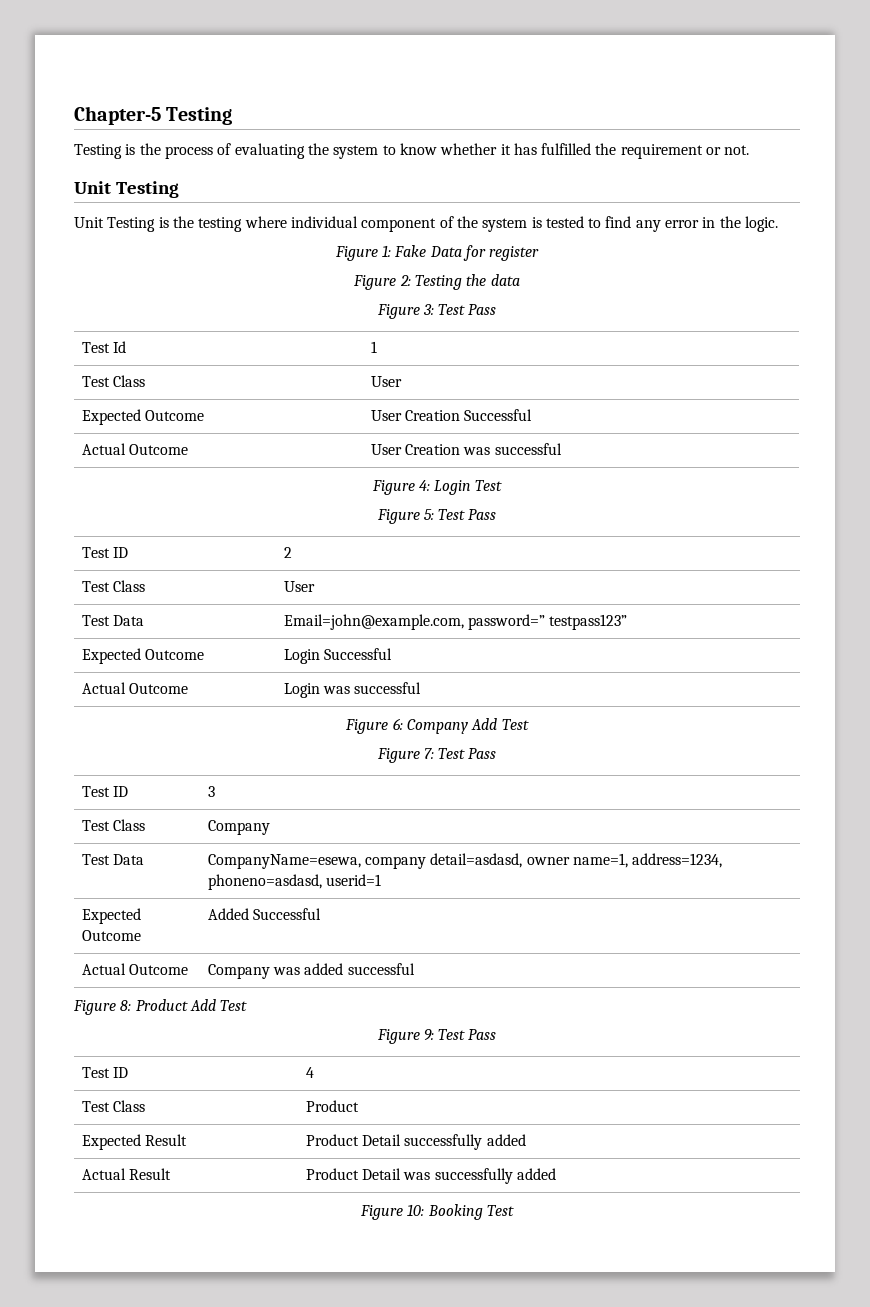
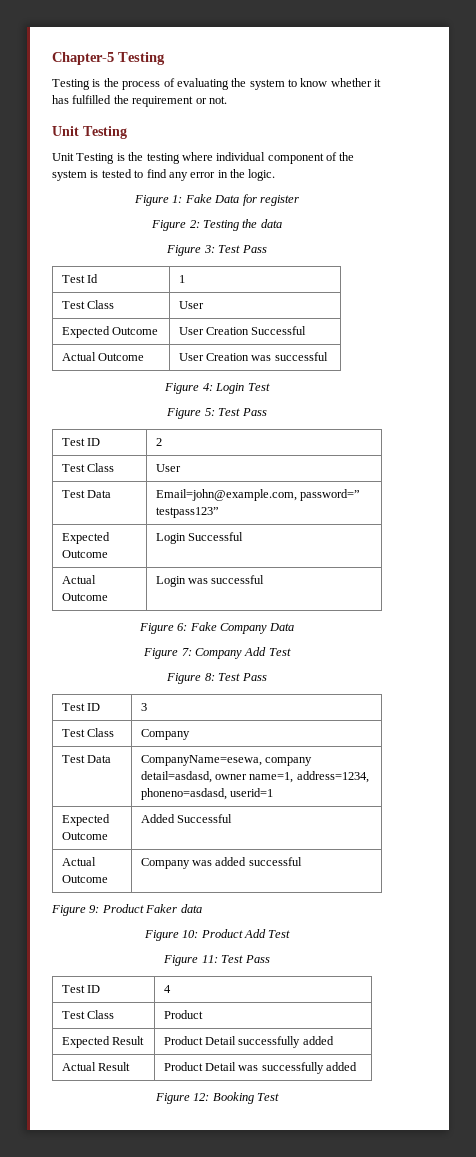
(403, 724) none -> [189,622,295,634] [143,648,192,659] Fake Company Data // Figure 7:
[423,748,434,759] 7: -> [204,673,215,681] 8:
[120,1000,132,1011] 8: -> [89,904,202,913] [143,930,199,941] 9: Product Faker data // Figure 10:
[423,1029,434,1041] 9: -> [201,955,218,963] 11:
[407,1204,425,1216] 10: -> [193,1093,210,1101] 12:

